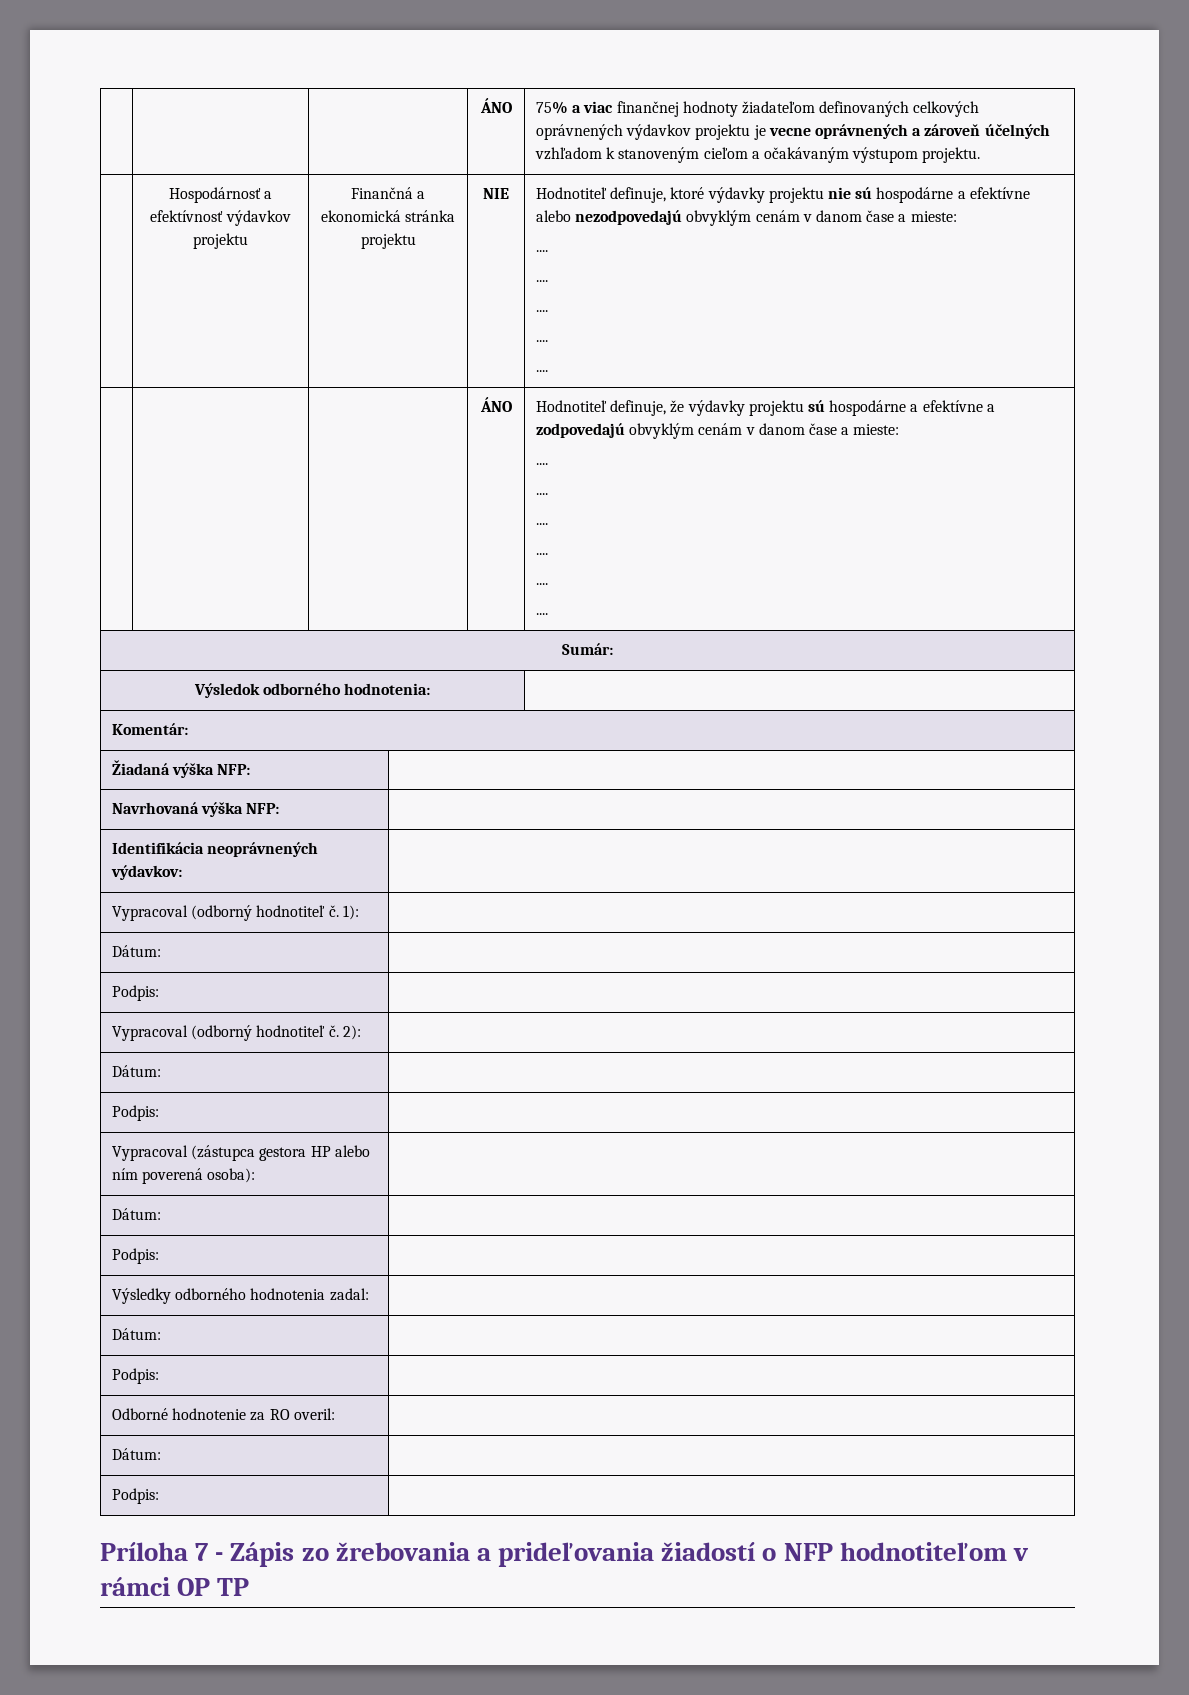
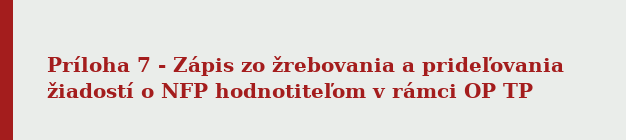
[479,98,512,113] [536,101,980,117] [536,124,1050,140] [535,147,981,163] [168,187,273,203] [150,210,291,226] [193,233,248,249] [350,187,426,199] [320,210,456,222] [360,233,416,249] [483,188,509,199] [536,187,1030,203] [536,210,957,226] [536,250,549,252] [536,280,549,282] [536,310,549,312] [536,340,549,342] [536,370,549,372] [479,397,512,412] [536,400,995,416] [536,423,900,439] [536,463,549,465] [536,493,549,495] [536,523,549,525] [536,553,549,555] [536,583,549,585] [536,613,549,615] [562,643,613,655] [193,683,431,698] [112,723,189,735] [112,760,251,778] [112,802,280,817] [112,842,319,857] [111,865,183,880] [112,905,359,921] [112,945,162,957] [112,985,160,1001] [112,1025,361,1041] [112,1065,162,1077] [112,1105,160,1121] [112,1145,370,1161] [112,1168,256,1184] [112,1208,162,1220] [112,1248,160,1264] [112,1288,369,1304] [112,1328,162,1340] [112,1368,160,1384] [112,1408,335,1421] [112,1448,162,1460] [112,1488,160,1504] | | | ÁNO | 75% a viac finančnej hodnoty žiadateľom definovaných celkových oprávnených výdavkov projektu je vecne oprávnených a zároveň účelných vzhľadom k stanoveným cieľom a očakávaným výstupom projektu. // | Hospodárnosť a efektívnosť výdavkov projektu | Finančná a ekonomická stránka projektu | NIE | Hodnotiteľ definuje, ktoré výdavky projektu nie sú hospodárne a efektívne alebo nezodpovedajú obvyklým cenám v danom čase a mieste: // .... // .... // .... // .... // .... // | | | ÁNO | Hodnotiteľ definuje, že výdavky projektu sú hospodárne a efektívne a zodpovedajú obvyklým cenám v danom čase a mieste: // .... // .... // .... // .... // .... // .... // Sumár: // Výsledok odborného hodnotenia: | // Komentár: // Žiadaná výška NFP: | // Navrhovaná výška NFP: | // Identifikácia neoprávnených výdavkov: | // Vypracoval (odborný hodnotiteľ č. 1): | // Dátum: | // Podpis: | // Vypracoval (odborný hodnotiteľ č. 2): | // Dátum: | // Podpis: | // Vypracoval (zástupca gestora HP alebo ním poverená osoba): | // Dátum: | // Podpis: | // Výsledky odborného hodnotenia zadal: | // Dátum: | // Podpis: | // Odborné hodnotenie za RO overil: | // Dátum: | // Podpis: | // -> (47, 64) none

